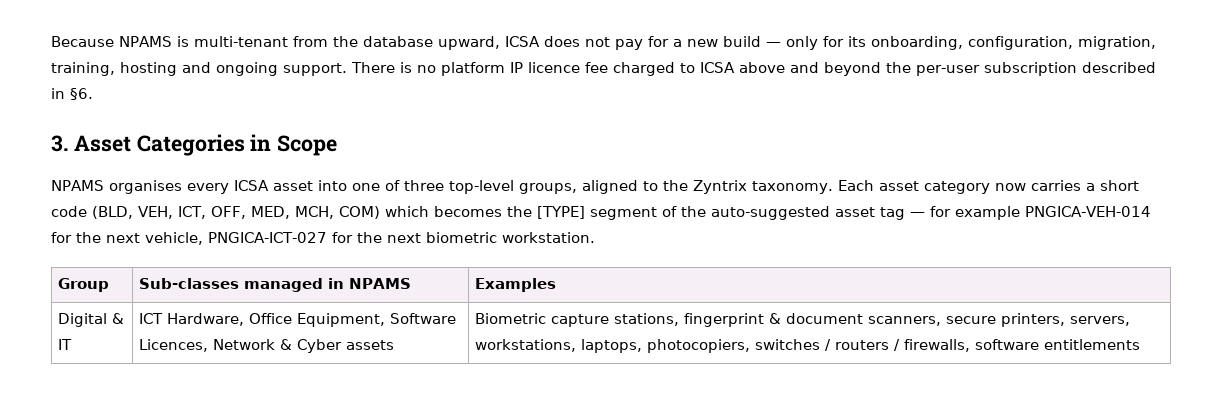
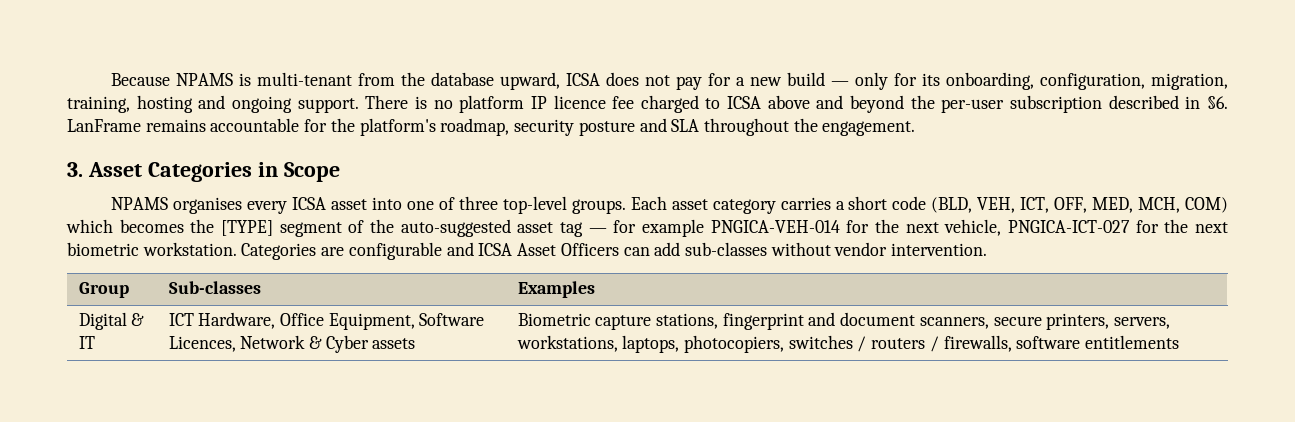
(93, 94) none -> [67,118,916,136] LanFrame remains accountable for the platform's roadmap, security posture and SLA throughout the engagement.
[518,180,833,194] groups, aligned to the Zyntrix taxonomy. -> [571,199,626,214] groups.
[994,183,1026,191] now -> (776, 206) none
(595, 237) none -> [241,242,988,260] Categories are configurable and ICSA Asset Officers can add sub-classes without vendor intervention.
[244,278,412,292] managed in NPAMS -> (261, 287) none
[769,313,782,324] & -> [808,312,836,326] and

